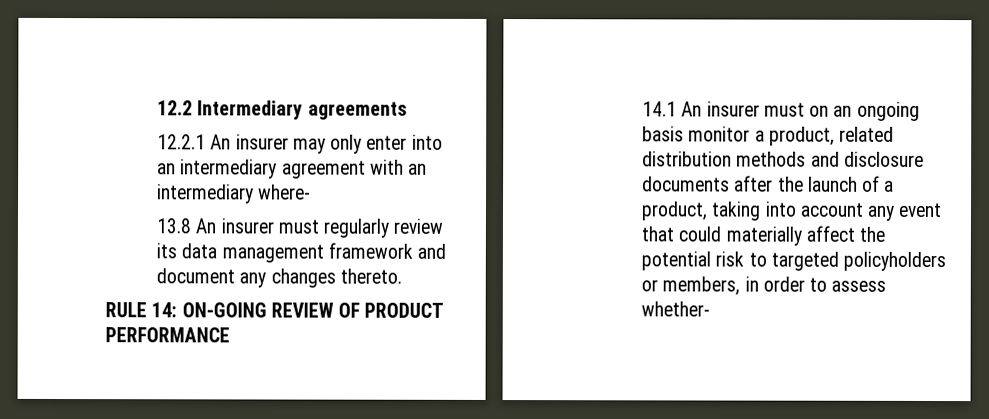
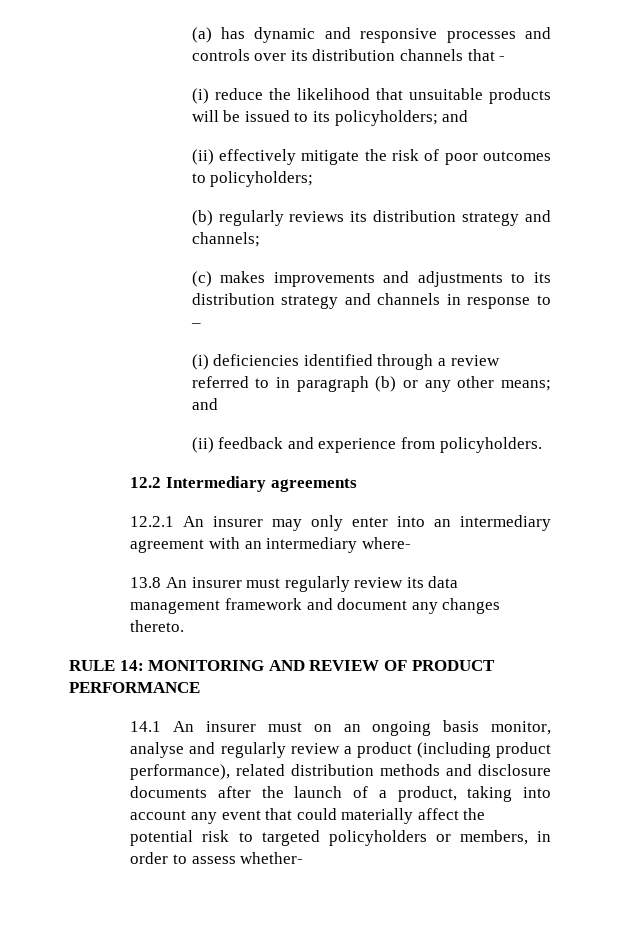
(157, 108) none -> [191,27,551,43] [191,49,506,61] [191,88,551,104] [191,110,469,126] [191,149,551,165] [191,171,314,187] [191,210,551,226] [191,232,260,247] [191,271,551,287] [191,293,551,309] [190,323,201,327] [191,354,500,370] [191,376,551,392] [191,398,218,410] [191,437,542,453] (a) has dynamic and responsive processes and controls over its distribution channels that - // (i) reduce the likelihood that unsuitable products will be issued to its policyholders; and // (ii) effectively mitigate the risk of poor outcomes to policyholders; // (b) regularly reviews its distribution strategy and channels; // (c) makes improvements and adjustments to its distribution strategy and channels in response to – // (i) deficiencies identified through a review referred to in paragraph (b) or any other means; and // (ii) feedback and experience from policyholders. //
[181,302,267,318] ON-GOING -> [148,660,305,671] MONITORING AND
[688,126,835,146] monitor a product, -> [491,721,551,735] [130,742,551,758] [130,764,231,780] monitor, analyse and regularly review a product (including product performance),

